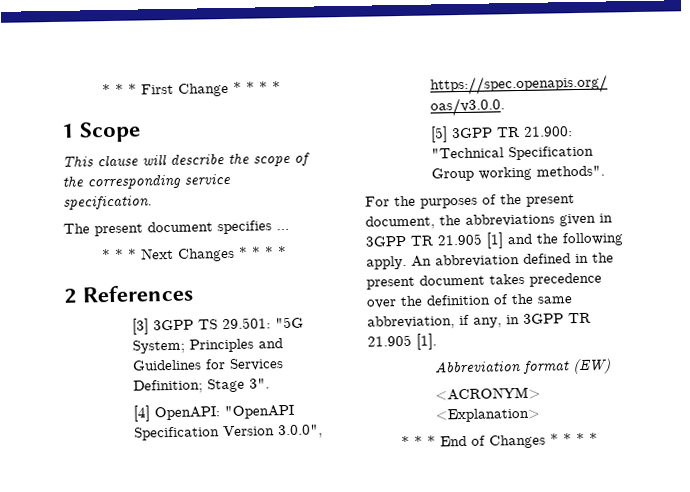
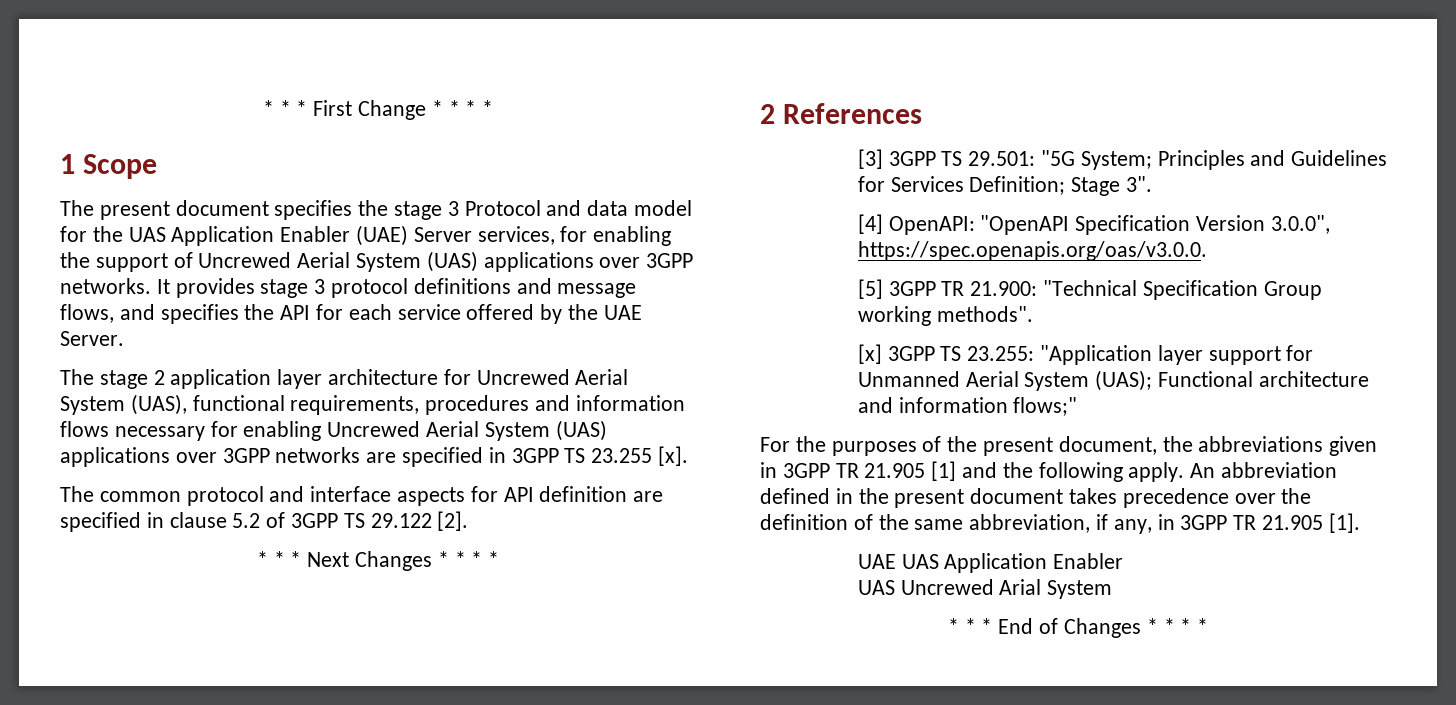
[62,152,310,167] [62,173,231,190] [63,195,153,210] [63,220,290,237] This clause will describe the scope of the corresponding service specification. // The present document specifies … -> [60,200,693,220] [60,225,672,246] [60,251,694,272] [60,278,637,298] [60,304,642,324] [60,331,124,346] [60,369,629,389] [60,394,685,415] [60,420,607,441] [60,446,689,467] [60,486,664,506] [60,511,469,532] The present document specifies the stage 3 Protocol and data model for the UAS Application Enabler (UAE) Server services, for enabling the support of Uncrewed Aerial System (UAS) applications over 3GPP networks. It provides stage 3 protocol definitions and message flows, and specifies the API for each service offered by the UAE Server. // The stage 2 application layer architecture for Uncrewed Aerial System (UAS), functional requirements, procedures and information flows necessary for enabling Uncrewed Aerial System (UAS) applications over 3GPP networks are specified in 3GPP TS 23.255 [x]. // The common protocol and interface aspects for API definition are specified in clause 5.2 of 3GPP TS 29.122 [2].
(605, 171) none -> [857,344,1314,365] [857,370,1369,391] [857,397,1078,416] // [x] 3GPP TS 23.255: "Application layer support for Unmanned Aerial System (UAS); Functional architecture and information flows;"
[433,358,611,375] [434,386,541,401] [434,407,541,423] Abbreviation format (EW) // <ACRONYM> <Explanation> -> [857,553,1124,573] [857,579,1113,599] UAE UAS Application Enabler // UAS Uncrewed Arial System

